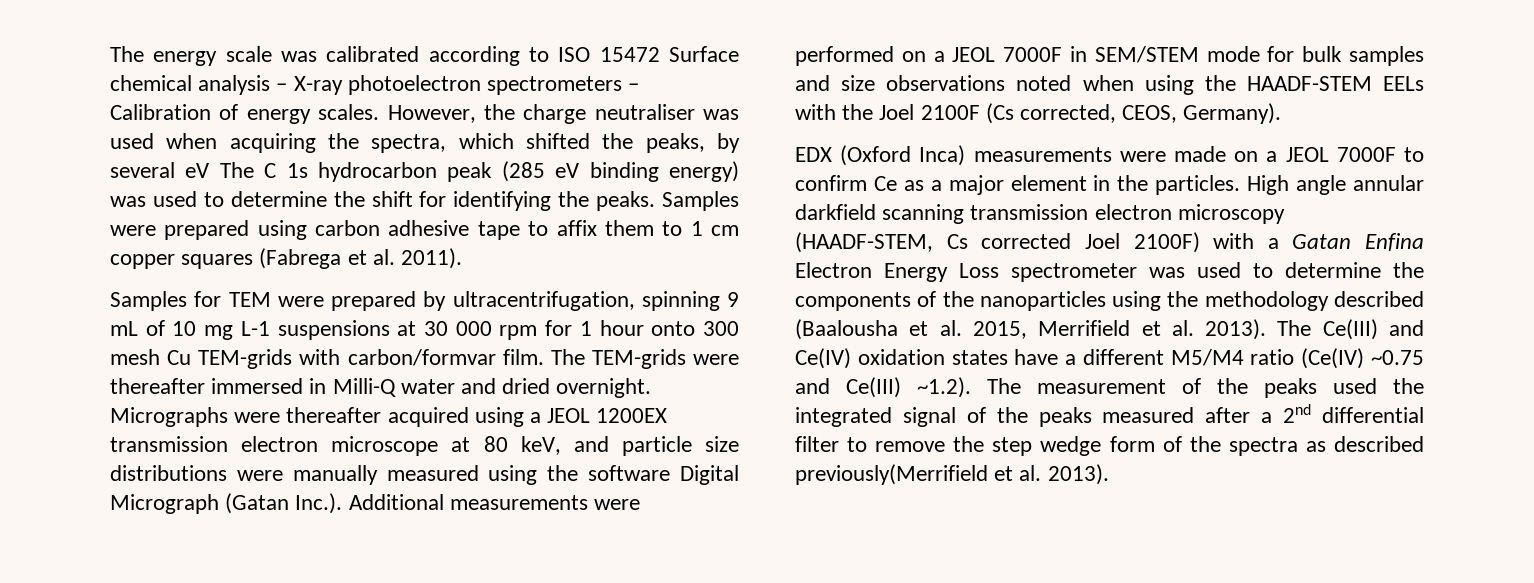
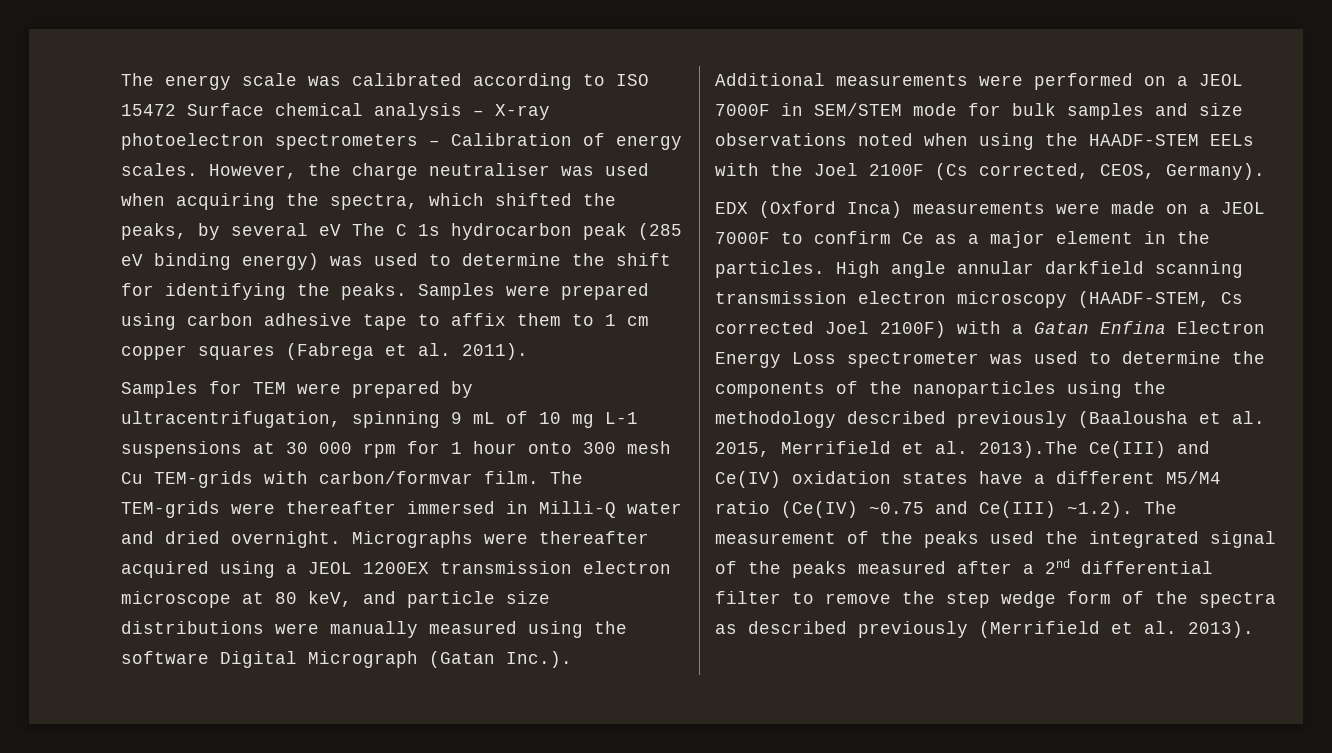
(1424, 299) none -> [957,411,1067,428] previously
[1205,319,1312,340] 2013). The -> [979,441,1078,458] 2013).The
[795,464,988,485] previously(Merrifield -> [858,621,1100,638] previously (Merrifield

